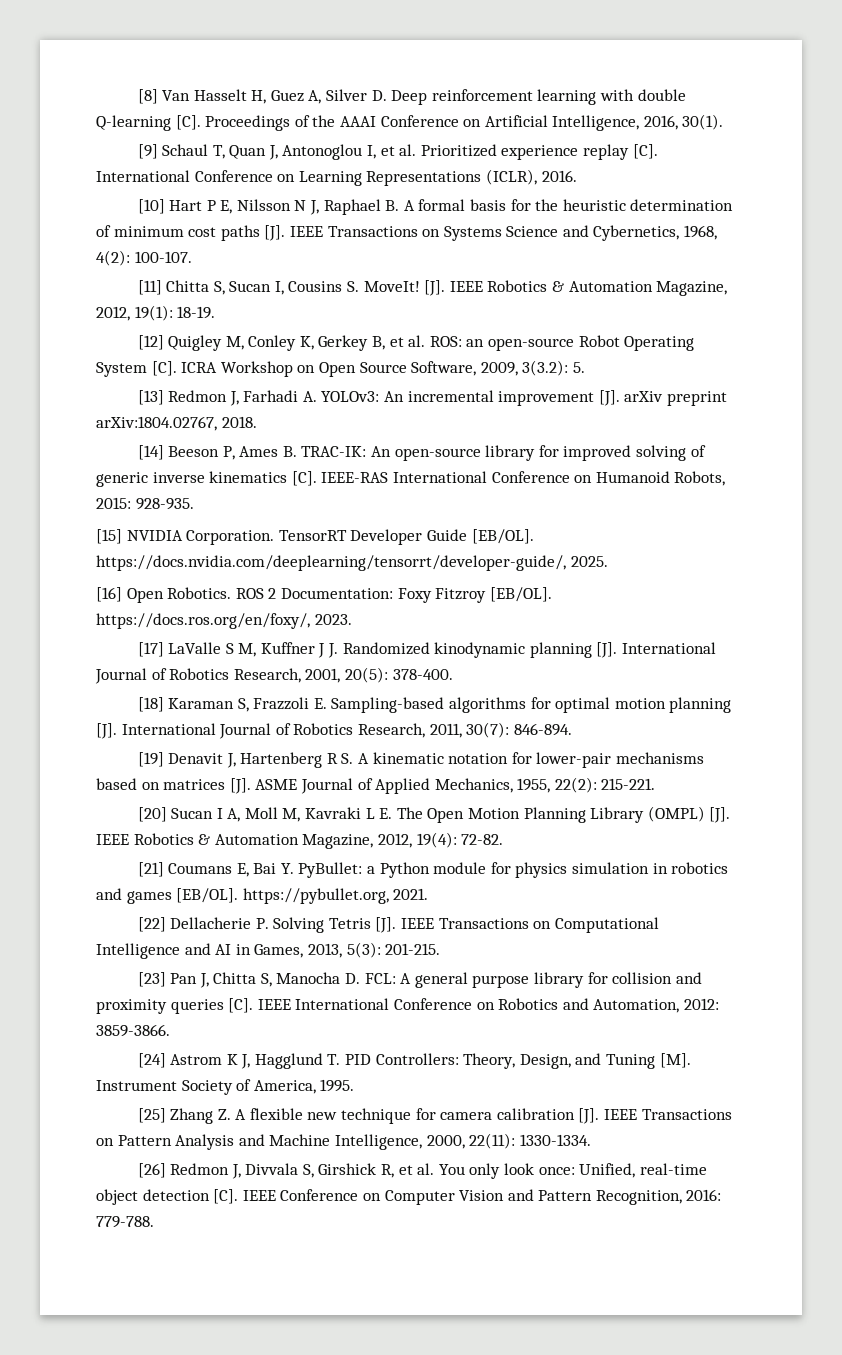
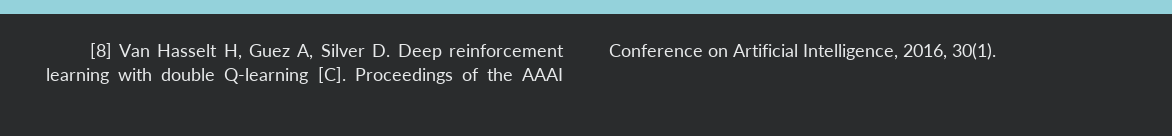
[137,144,658,160] [96,169,577,186] [137,199,734,215] [96,225,718,241] [96,250,192,266] [137,280,728,296] [96,305,216,321] [137,335,695,351] [96,360,585,377] [137,390,728,406] [96,416,257,431] [137,445,706,461] [96,471,726,487] [96,497,194,510] [96,529,534,545] [96,555,608,571] [96,587,552,603] [96,613,352,629] [137,642,717,658] [95,667,453,684] [137,697,732,713] [96,722,572,739] [137,752,705,768] [96,777,656,794] [137,806,731,823] [96,832,504,849] [137,862,729,878] [96,888,429,904] [137,917,659,933] [96,942,441,959] [137,972,702,988] [96,998,719,1014] [96,1024,170,1037] [137,1053,691,1069] [96,1079,355,1095] [137,1108,732,1124] [96,1133,591,1150] [137,1163,707,1179] [96,1189,722,1205] [96,1216,154,1228] // [9] Schaul T, Quan J, Antonoglou I, et al. Prioritized experience replay [C]. International Conference on Learning Representations (ICLR), 2016. // [10] Hart P E, Nilsson N J, Raphael B. A formal basis for the heuristic determination of minimum cost paths [J]. IEEE Transactions on Systems Science and Cybernetics, 1968, 4(2): 100-107. // [11] Chitta S, Sucan I, Cousins S. MoveIt! [J]. IEEE Robotics & Automation Magazine, 2012, 19(1): 18-19. // [12] Quigley M, Conley K, Gerkey B, et al. ROS: an open-source Robot Operating System [C]. ICRA Workshop on Open Source Software, 2009, 3(3.2): 5. // [13] Redmon J, Farhadi A. YOLOv3: An incremental improvement [J]. arXiv preprint arXiv:1804.02767, 2018. // [14] Beeson P, Ames B. TRAC-IK: An open-source library for improved solving of generic inverse kinematics [C]. IEEE-RAS International Conference on Humanoid Robots, 2015: 928-935. // [15] NVIDIA Corporation. TensorRT Developer Guide [EB/OL]. https://docs.nvidia.com/deeplearning/tensorrt/developer-guide/, 2025. // [16] Open Robotics. ROS 2 Documentation: Foxy Fitzroy [EB/OL]. https://docs.ros.org/en/foxy/, 2023. // [17] LaValle S M, Kuffner J J. Randomized kinodynamic planning [J]. International Journal of Robotics Research, 2001, 20(5): 378-400. // [18] Karaman S, Frazzoli E. Sampling-based algorithms for optimal motion planning [J]. International Journal of Robotics Research, 2011, 30(7): 846-894. // [19] Denavit J, Hartenberg R S. A kinematic notation for lower-pair mechanisms based on matrices [J]. ASME Journal of Applied Mechanics, 1955, 22(2): 215-221. // [20] Sucan I A, Moll M, Kavraki L E. The Open Motion Planning Library (OMPL) [J]. IEEE Robotics & Automation Magazine, 2012, 19(4): 72-82. // [21] Coumans E, Bai Y. PyBullet: a Python module for physics simulation in robotics and games [EB/OL]. https://pybullet.org, 2021. // [22] Dellacherie P. Solving Tetris [J]. IEEE Transactions on Computational Intelligence and AI in Games, 2013, 5(3): 201-215. // [23] Pan J, Chitta S, Manocha D. FCL: A general purpose library for collision and proximity queries [C]. IEEE International Conference on Robotics and Automation, 2012: 3859-3866. // [24] Astrom K J, Hagglund T. PID Controllers: Theory, Design, and Tuning [M]. Instrument Society of America, 1995. // [25] Zhang Z. A flexible new technique for camera calibration [J]. IEEE Transactions on Pattern Analysis and Machine Intelligence, 2000, 22(11): 1330-1334. // [26] Redmon J, Divvala S, Girshick R, et al. You only look once: Unified, real-time object detection [C]. IEEE Conference on Computer Vision and Pattern Recognition, 2016: 779-788. -> (996, 51) none

